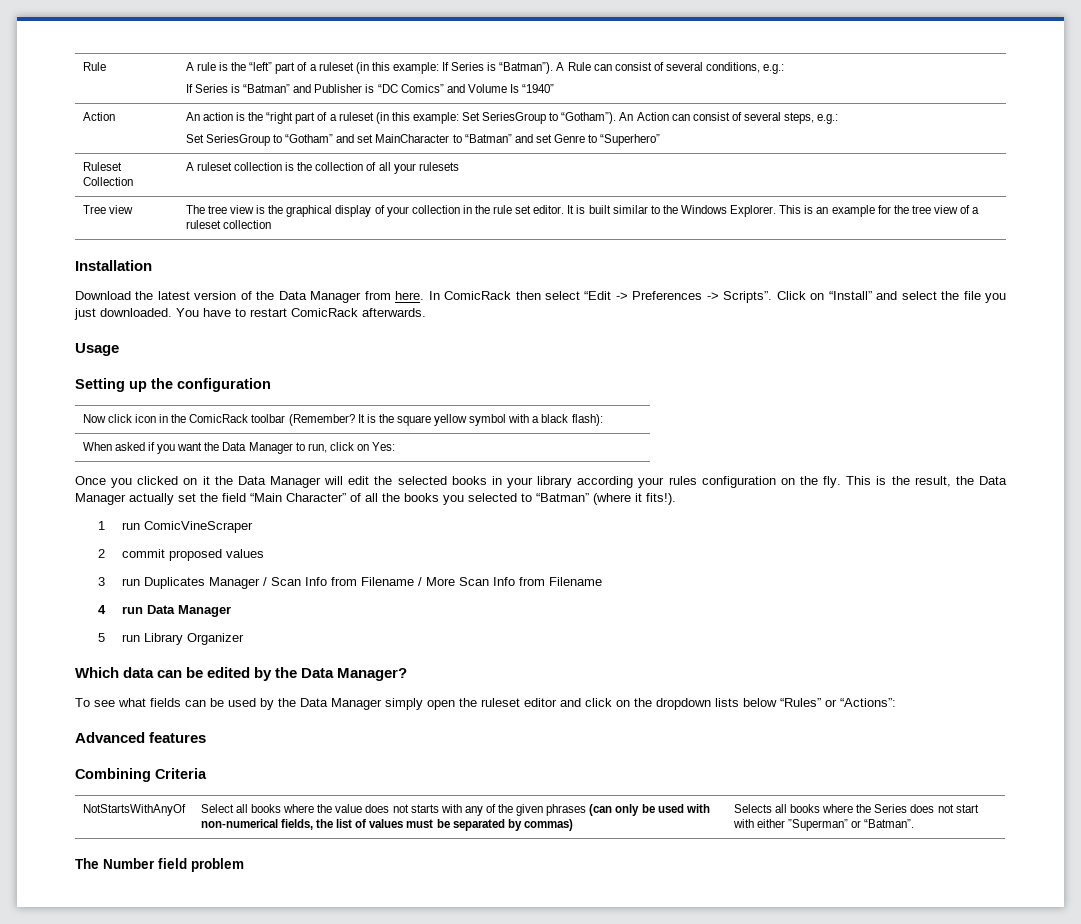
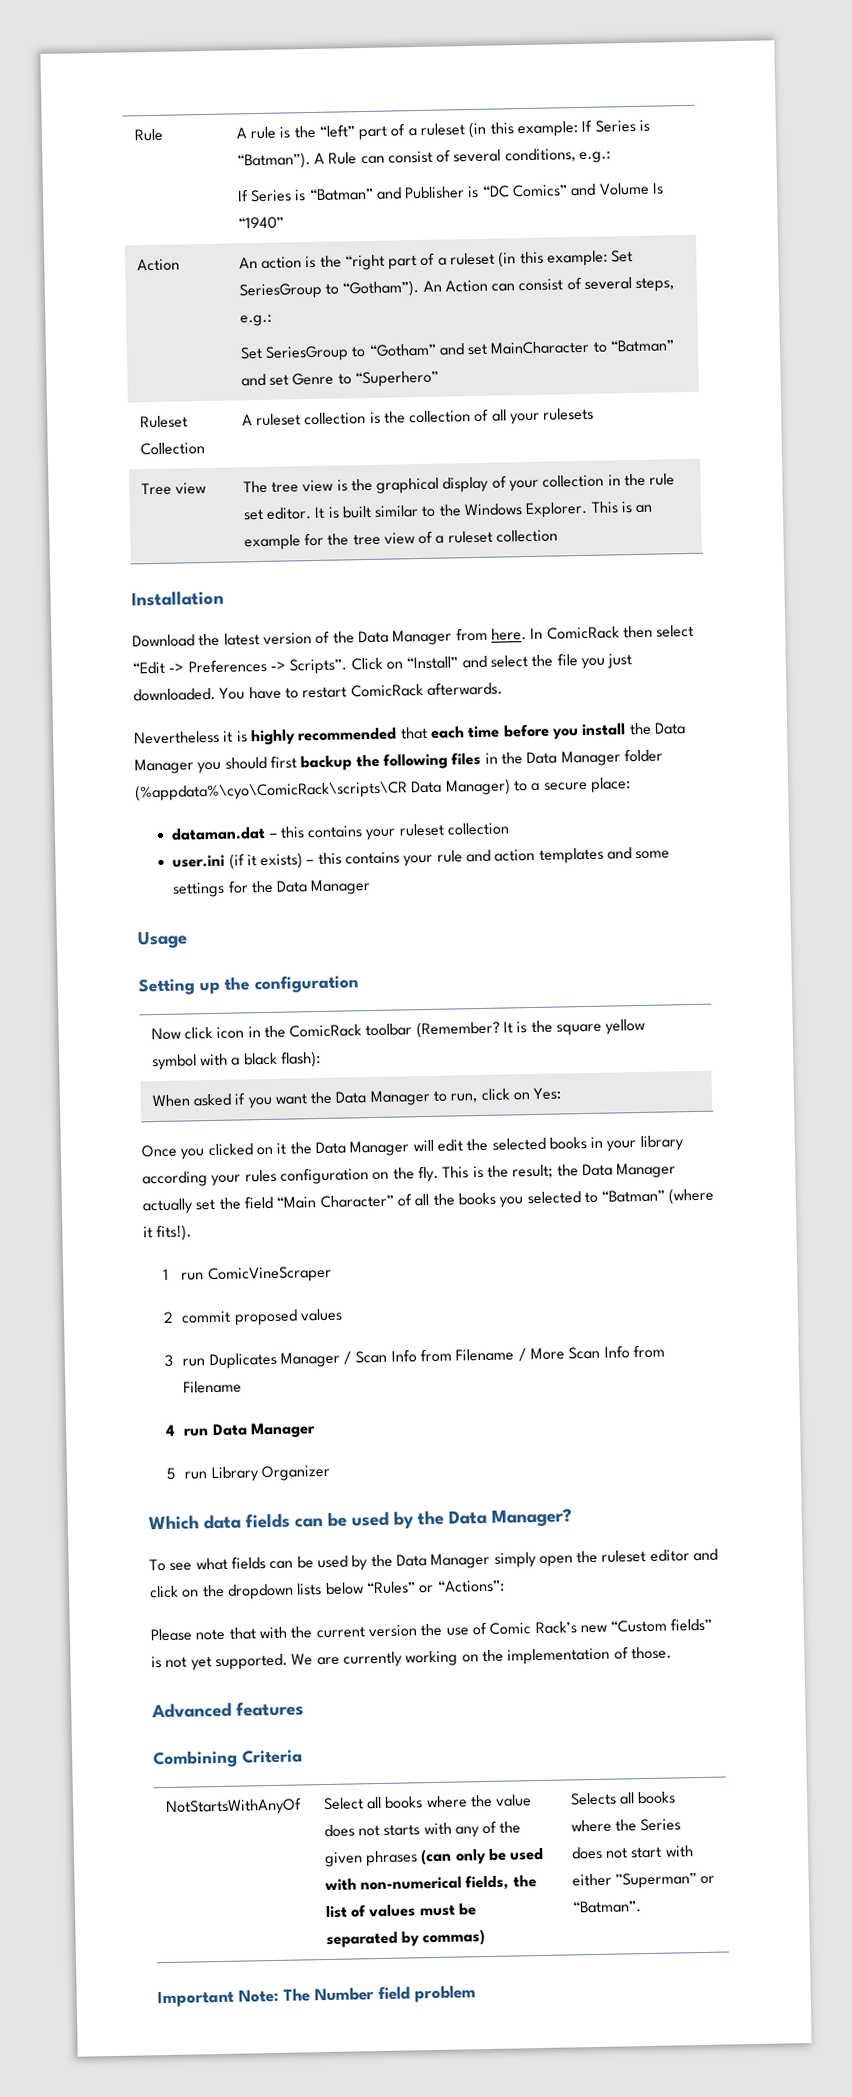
(426, 312) none -> [134,722,686,746] [134,748,663,775] [135,777,631,802] [171,822,511,841] [172,847,671,870] [172,879,372,898] // Nevertheless it is highly recommended that each time before you install the Data Manager you should first backup the following files in the Data Manager folder (%appdata%\cyo\ComicRack\scripts\CR Data Manager) to a secure place: // dataman.dat – this contains your ruleset collection // user.ini (if it exists) – this contains your rule and action templates and some settings for the Data Manager
[914,476,951,487] result, -> [512,1164,554,1179] result;
[157,667,251,678] can be edited -> [245,1511,389,1529] fields can be used
(896, 702) none -> [150,1617,713,1642] [151,1646,672,1671] // Please note that with the current version the use of Comic Rack’s new “Custom fields” is not yet supported. We are currently working on the implementation of those.
(915, 823) none -> [157,1988,279,2008] Important Note:

